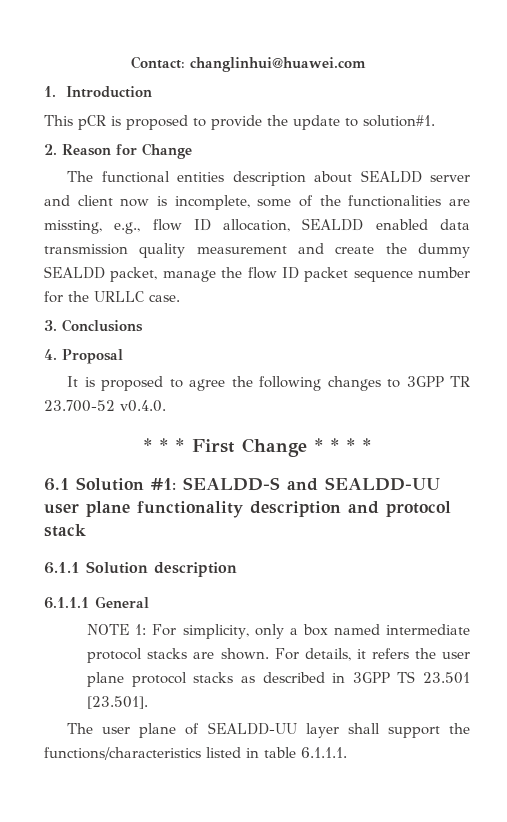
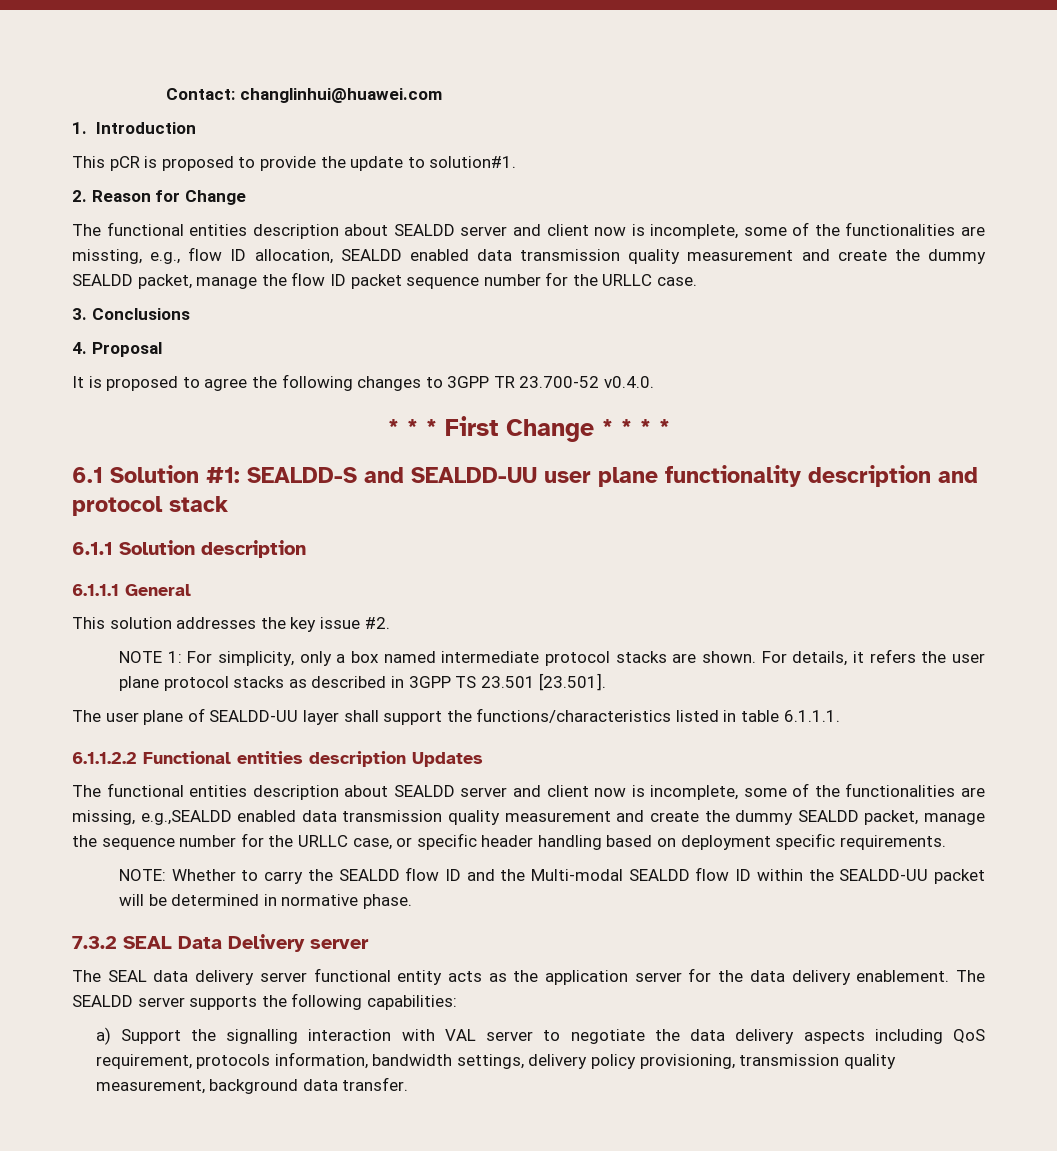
(149, 602) none -> [72,617,390,632] // This solution addresses the key issue #2.
(347, 752) none -> [72,751,483,767] [72,783,985,800] [72,810,986,825] [72,833,946,850] [119,867,986,884] [119,894,412,909] [72,934,369,952] [72,968,986,985] [72,993,457,1010] [95,1027,985,1045] [95,1052,896,1069] [95,1077,409,1094] // 6.1.1.2.2 Functional entities description Updates // The functional entities description about SEALDD server and client now is incomplete, some of the functionalities are missing, e.g.,SEALDD enabled data transmission quality measurement and create the dummy SEALDD packet, manage the sequence number for the URLLC case, or specific header handling based on deployment specific requirements. // NOTE: Whether to carry the SEALDD flow ID and the Multi-modal SEALDD flow ID within the SEALDD-UU packet will be determined in normative phase. // 7.3.2 SEAL Data Delivery server // The SEAL data delivery server functional entity acts as the application server for the data delivery enablement. The SEALDD server supports the following capabilities: // a) Support the signalling interaction with VAL server to negotiate the data delivery aspects including QoS requirement, protocols information, bandwidth settings, delivery policy provisioning, transmission quality measurement, background data transfer.

